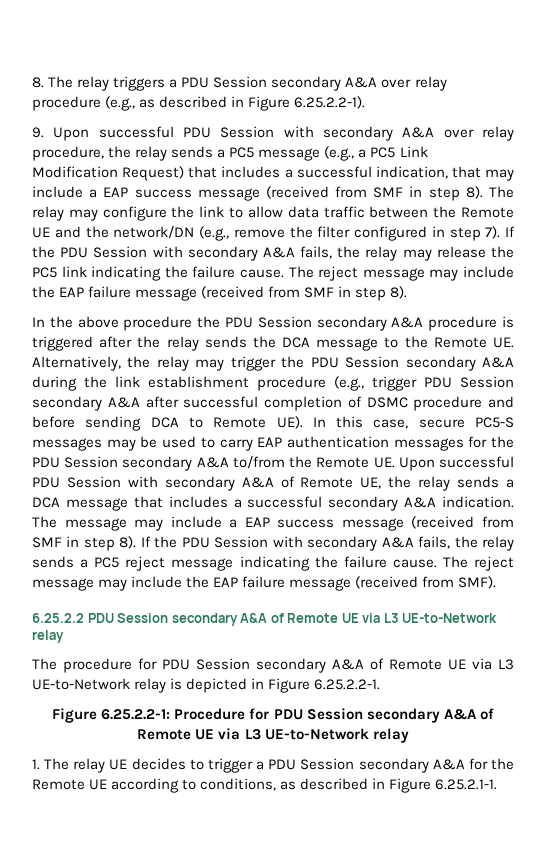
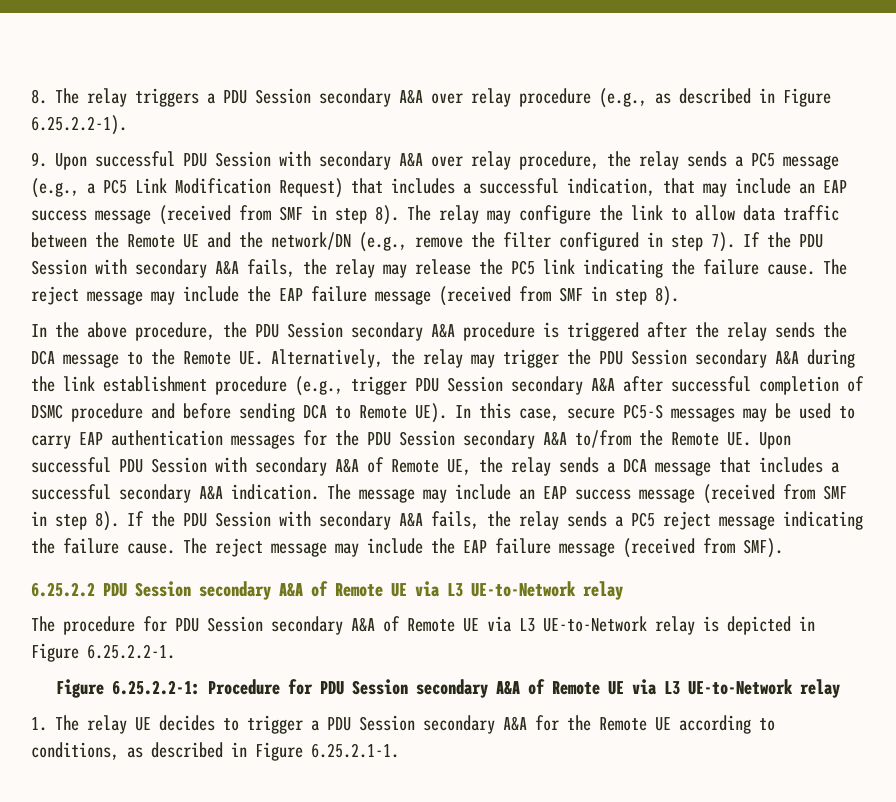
[89,189,98,198] a -> [799,183,815,194] an
[123,316,193,331] procedure -> [135,322,215,341] procedure,
[229,519,238,528] a -> [519,489,535,500] an

